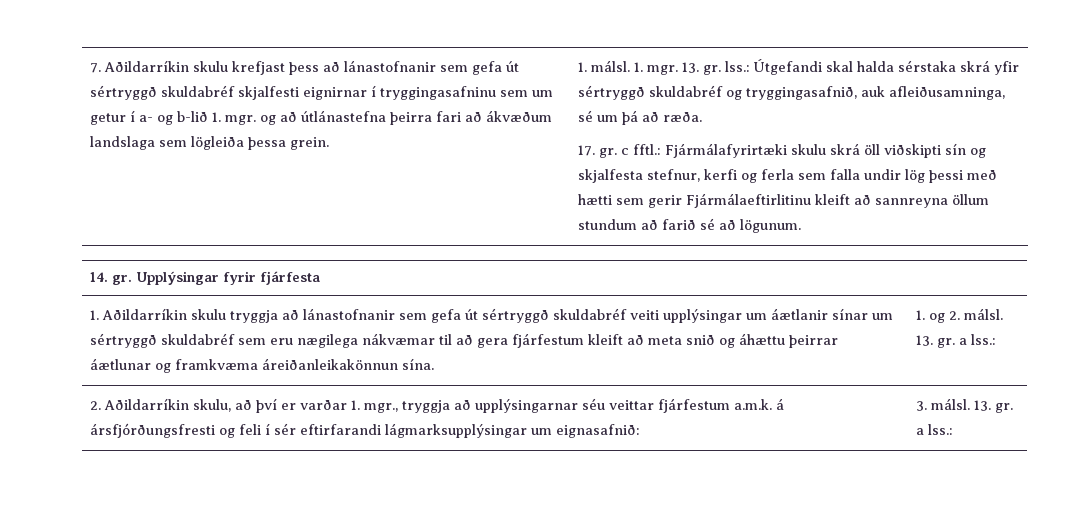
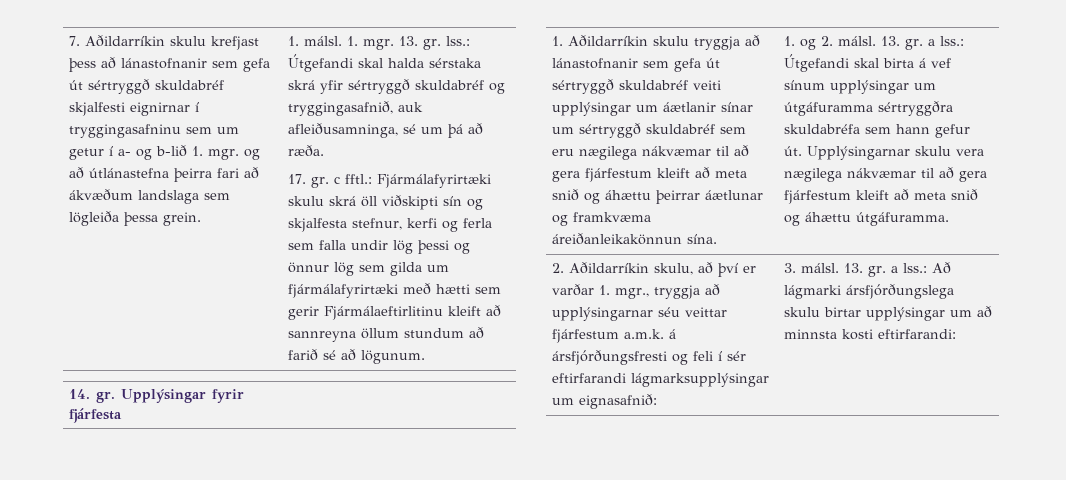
(963, 176) none -> [454,243,471,254] [288,262,450,276] [288,284,399,298] og önnur lög sem gilda um fjármálafyrirtæki
(996, 339) none -> [784,54,952,72] [784,80,937,94] [784,101,954,116] [784,124,971,138] [784,146,985,160] [784,167,988,182] [784,189,979,204] [784,212,950,226] Útgefandi skal birta á vef sínum upplýsingar um útgáfuramma sértryggðra skuldabréfa sem hann gefur út. Upplýsingarnar skulu vera nægilega nákvæmar til að gera fjárfestum kleift að meta snið og áhættu útgáfuramma.
(953, 429) none -> [932,262,952,274] [784,284,955,299] [784,306,993,321] [784,329,957,340] Að lágmarki ársfjórðungslega skulu birtar upplýsingar um að minnsta kosti eftirfarandi:

